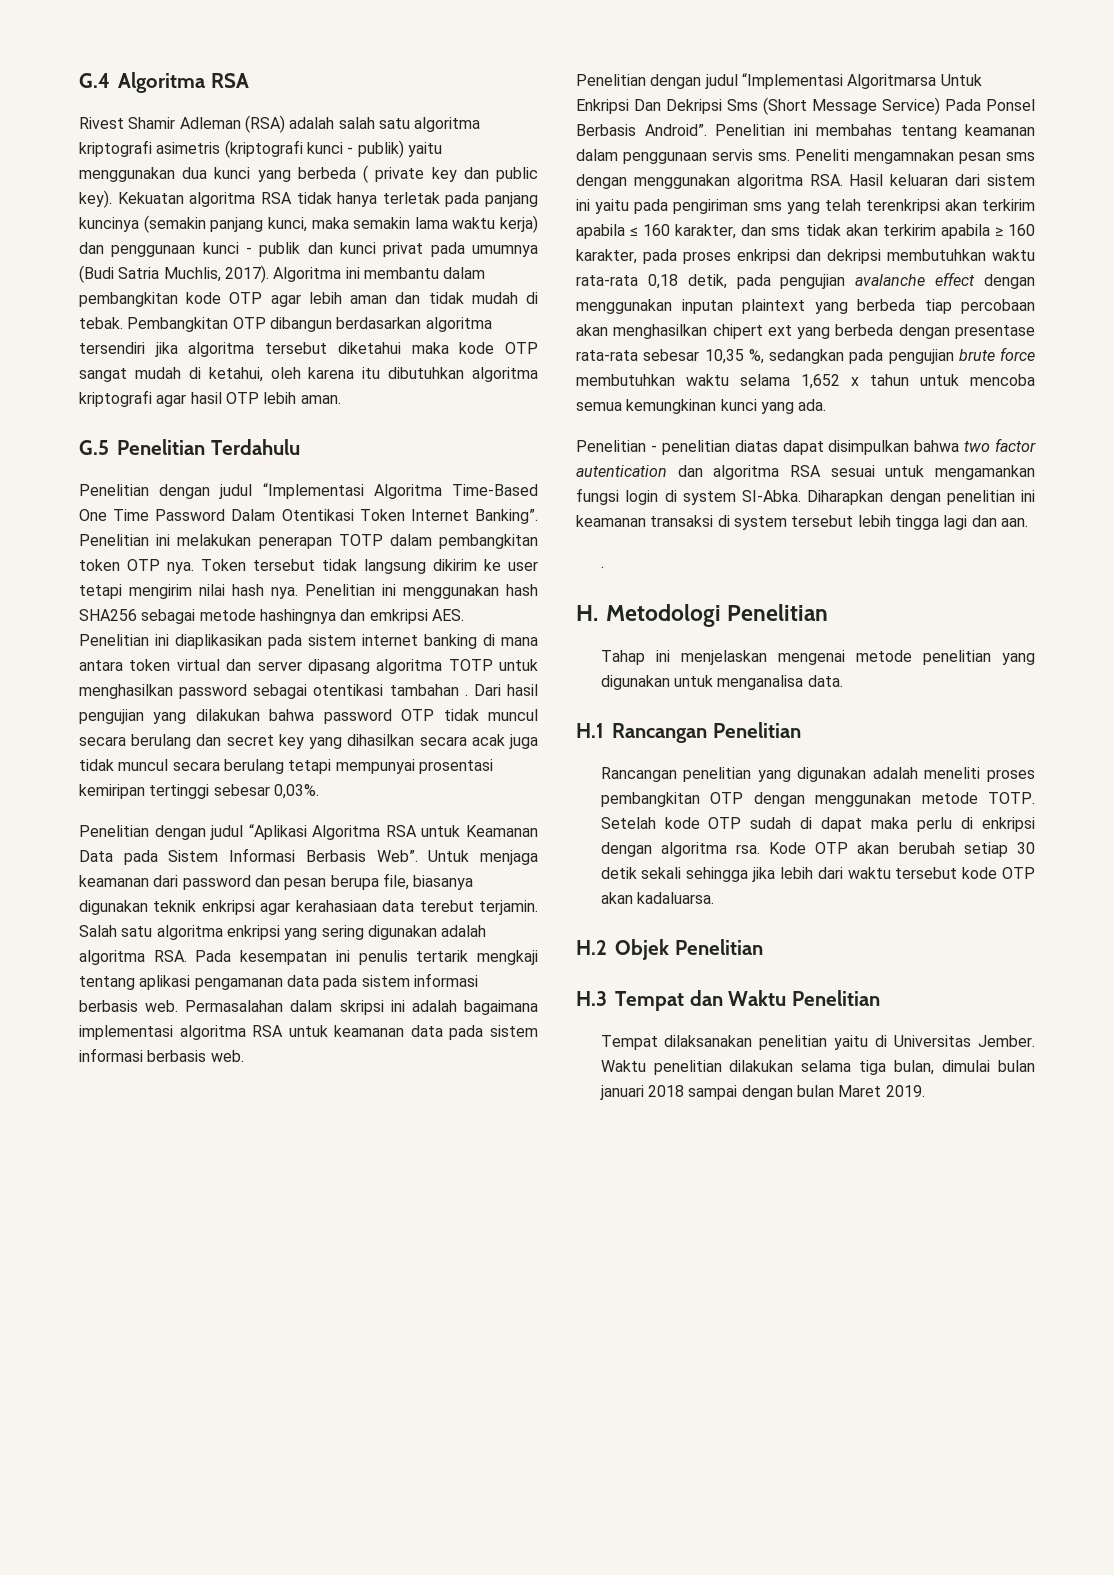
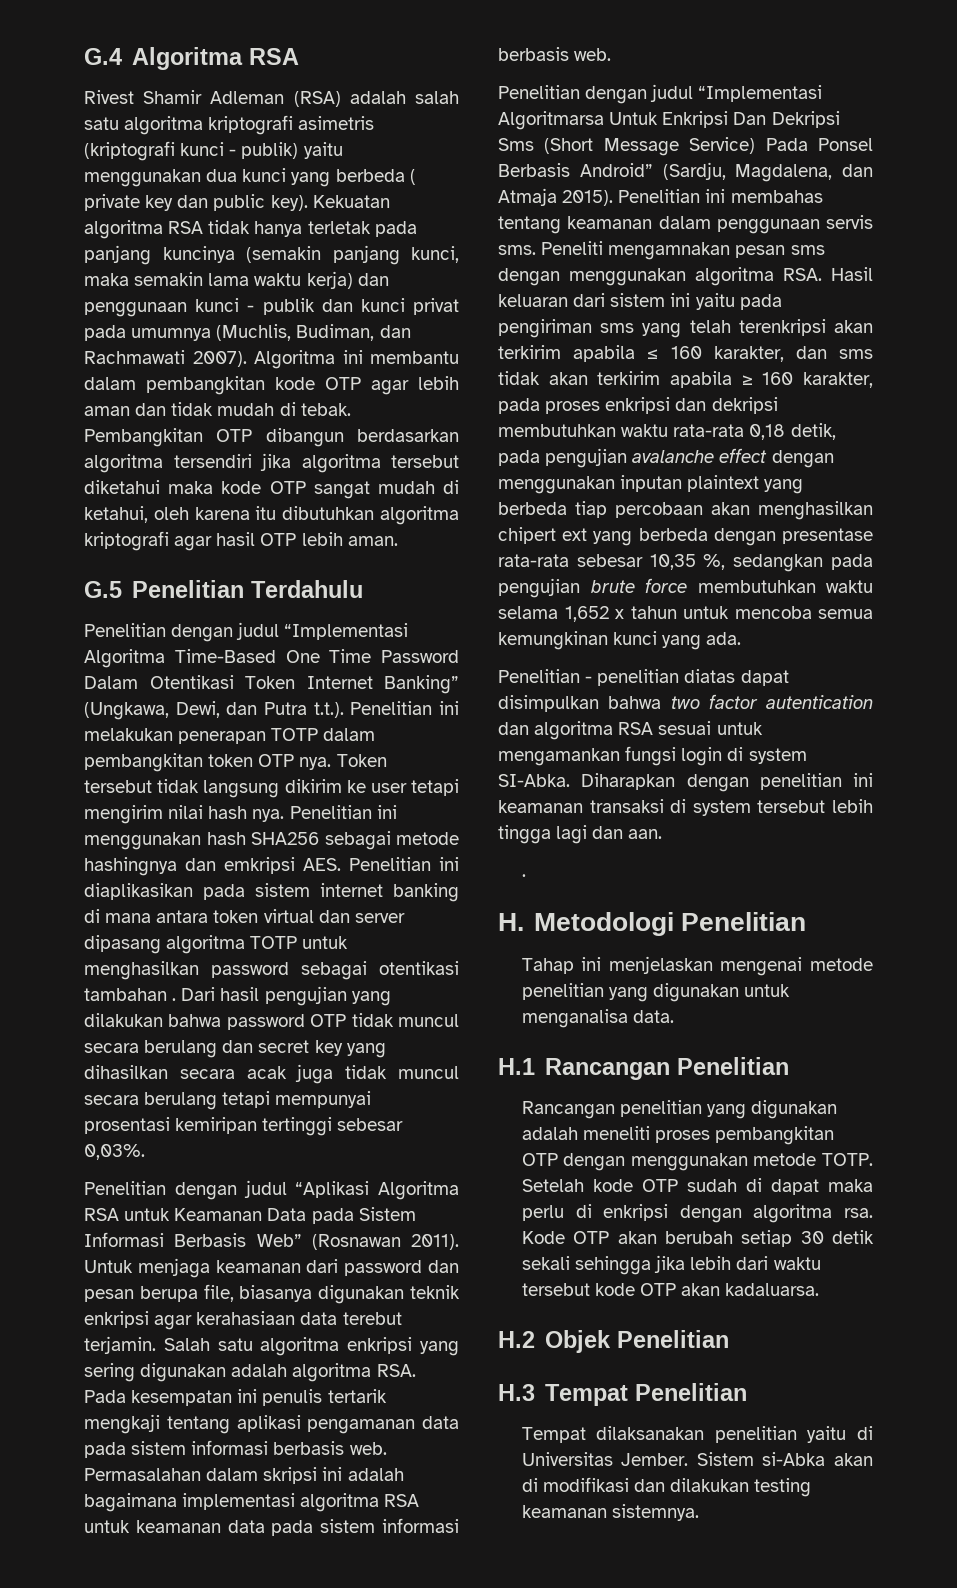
[79,265,269,283] (Budi Satria Muchlis, 2017). -> [216,324,411,341] [84,350,247,367] (Muchlis, Budiman, dan Rachmawati 2007).
[475,509,538,524] Banking”. -> [384,675,459,694] [84,701,344,720] Banking” (Ungkawa, Dewi, dan Putra t.t.).
[376,850,418,862] Web”. -> [256,1234,459,1250] Web” (Rosnawan 2011).
[644,124,707,136] Android”. -> [579,162,873,182] [498,188,614,206] Android” (Sardju, Magdalena, dan Atmaja 2015).
[689,990,787,1006] dan Waktu -> (628, 1395) none
[600,1060,1035,1075] [599,1085,925,1100] Waktu penelitian dilakukan selama tiga bulan, dimulai bulan januari 2018 sampai dengan bulan Maret 2019. -> [696,1452,873,1466] [521,1477,812,1497] [521,1504,700,1521] Sistem si-Abka akan di modifikasi dan dilakukan testing keamanan sistemnya.

